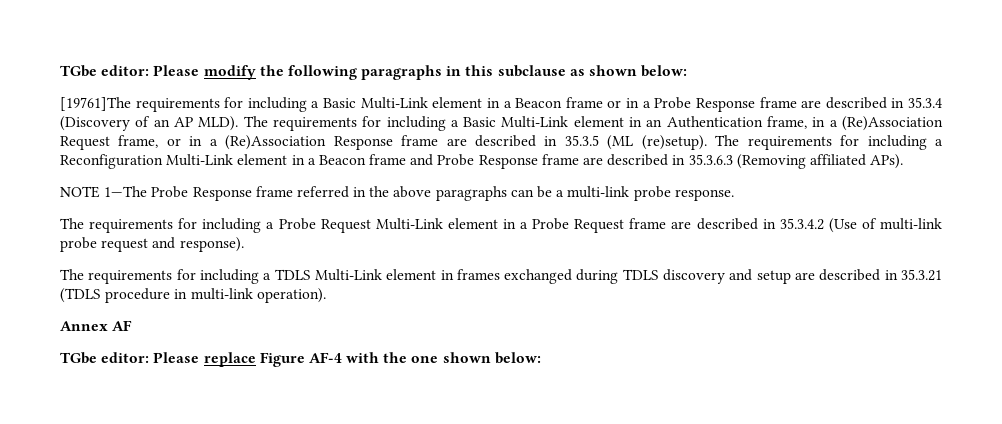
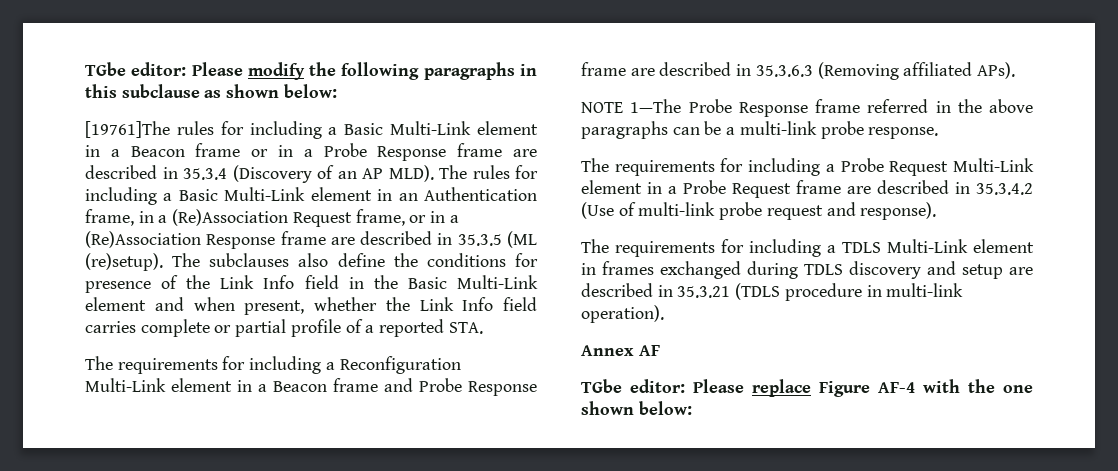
[135,98,220,112] requirements -> [176,121,214,135] rules
[272,117,357,131] requirements -> [472,165,510,179] rules
(740, 140) none -> [209,253,538,267] [85,275,538,293] [85,297,537,315] [85,319,483,337] [85,356,113,370] subclauses also define the conditions for presence of the Link Info field in the Basic Multi-Link element and when present, whether the Link Info field carries complete or partial profile of a reported STA. // The

